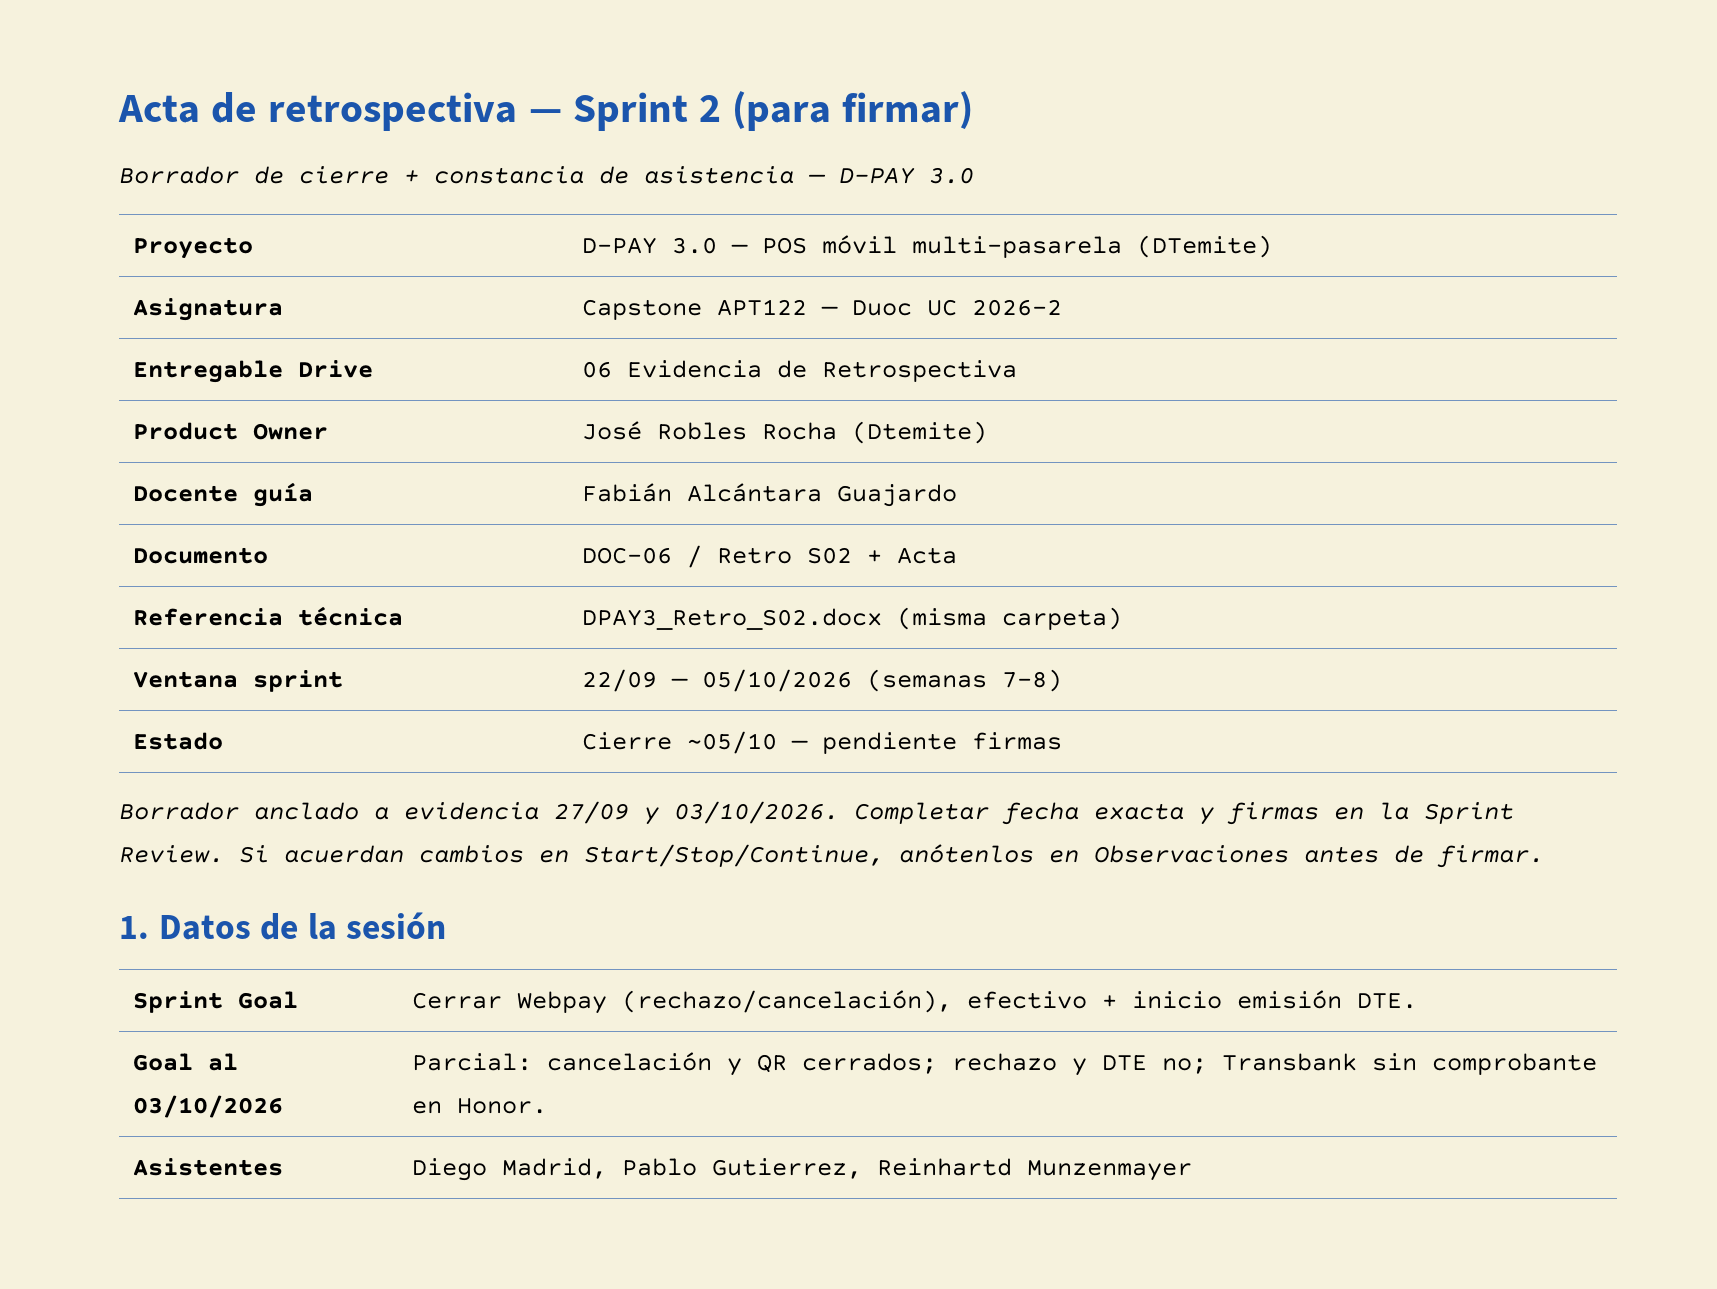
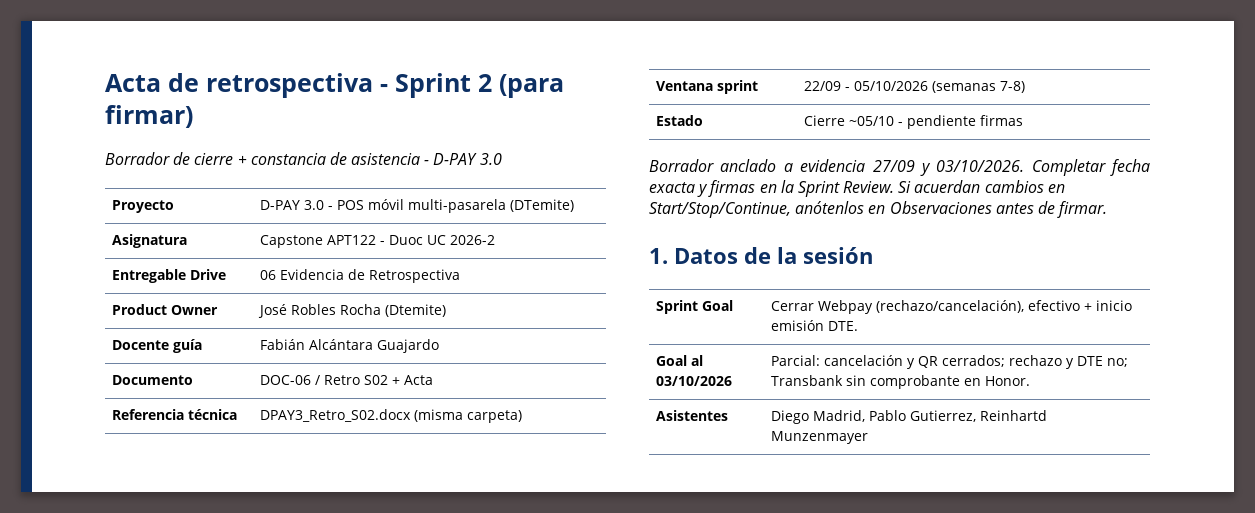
[528,109,562,122] — -> [380,84,388,92] -
[808,174,826,183] — -> [424,160,430,165] -
[731,244,749,253] — -> [328,206,334,210] -
[821,306,839,315] — -> [380,241,386,245] -
[671,678,689,687] — -> [845,87,851,91] -
[791,740,809,749] — -> [898,122,904,126] -

